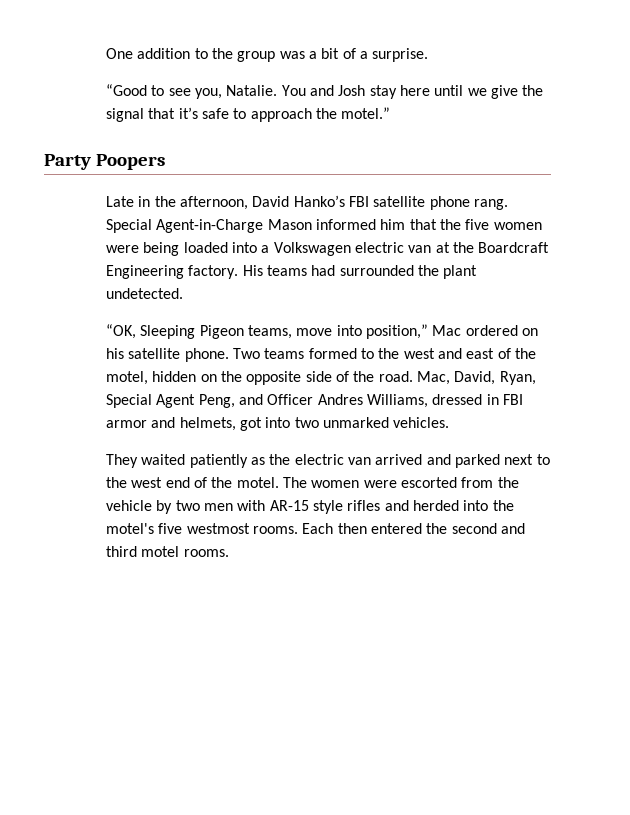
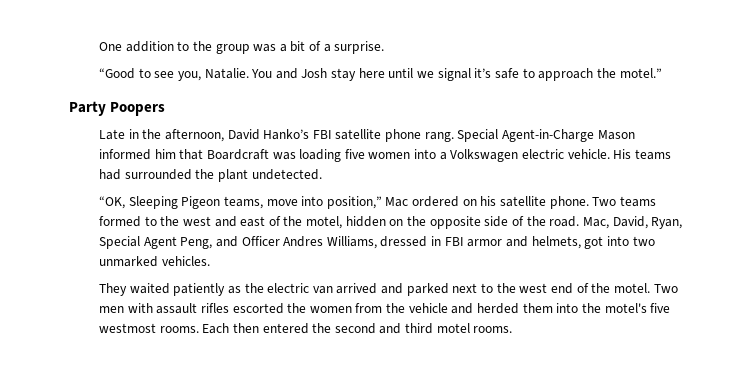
[490,85,544,99] [106,108,176,122] give the signal that -> [437,68,471,81] signal
[439,219,542,230] [106,242,550,256] [106,265,239,279] the five women were being loaded into a Volkswagen electric van at the Boardcraft Engineering factory. -> [206,149,610,162] Boardcraft was loading five women into a Volkswagen electric vehicle.
[282,477,519,488] [106,500,381,514] The women were escorted from the vehicle by two men with AR-15 style rifles -> [653,284,678,293] [98,303,448,314] Two men with assault rifles escorted the women from the vehicle
(459, 505) none -> [522,303,553,313] them

